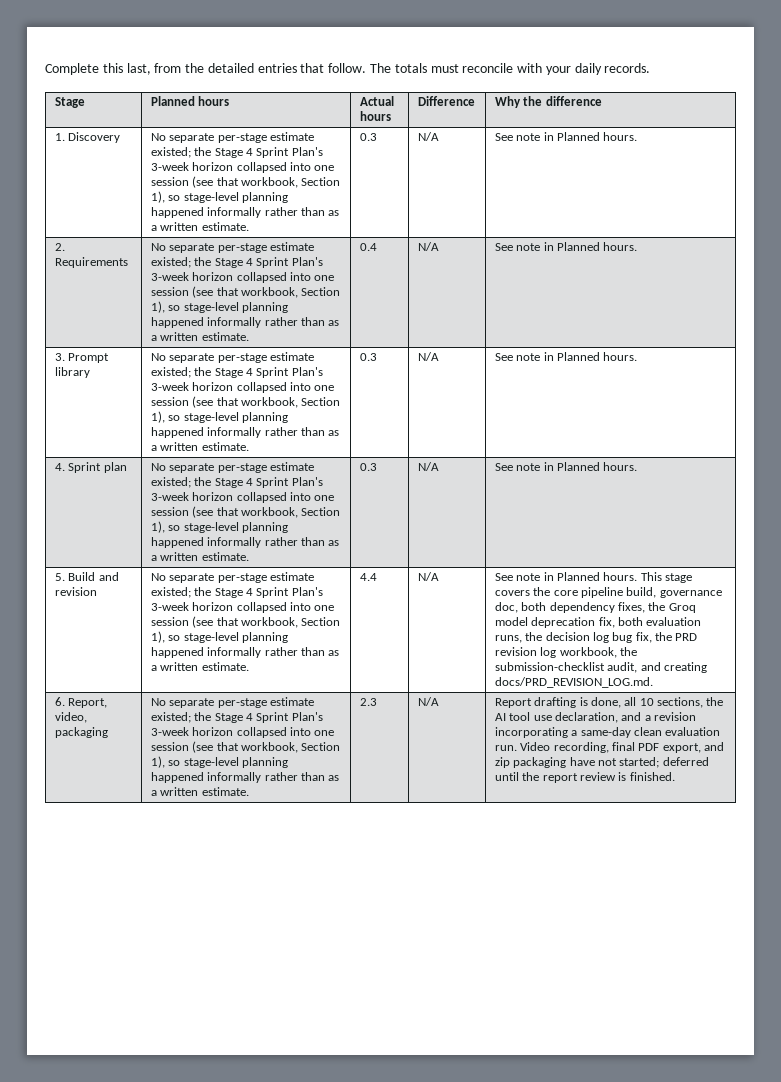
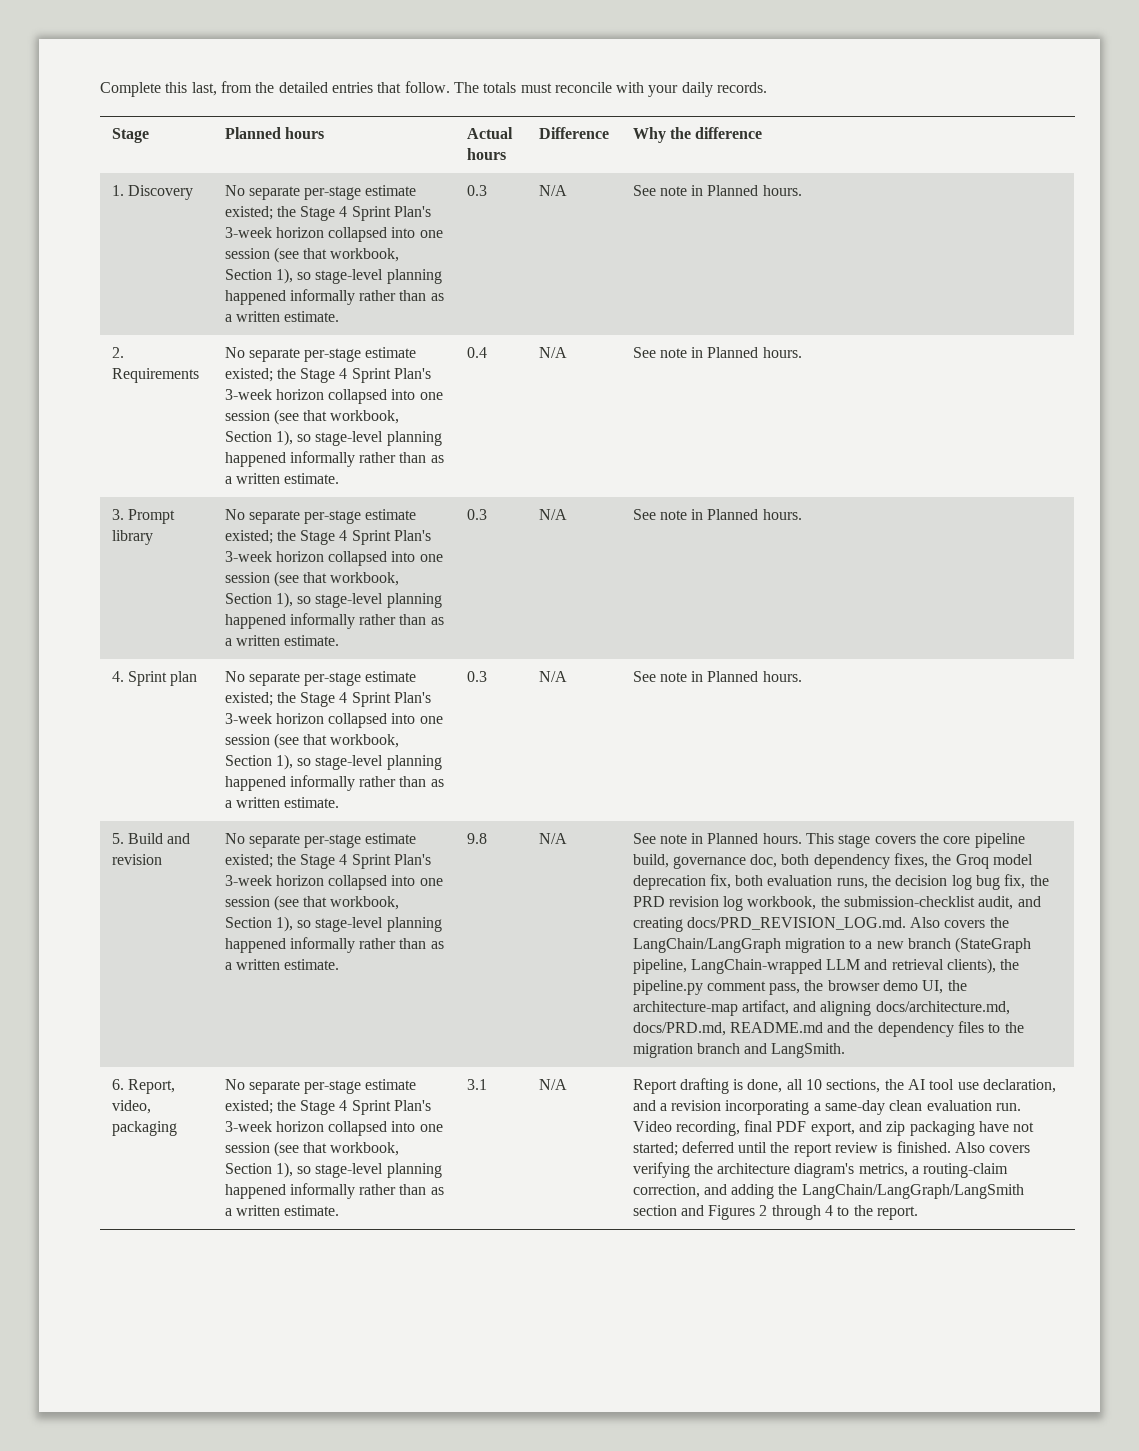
[359,573,377,581] 4.4 -> [466,833,487,844] 9.8
(653, 682) none -> [910,917,1009,928] [632,937,1032,953] [632,958,1020,974] [632,980,967,995] [632,1000,1010,1016] [632,1021,1024,1037] [632,1043,846,1058] Also covers the LangChain/LangGraph migration to a new branch (StateGraph pipeline, LangChain-wrapped LLM and retrieval clients), the pipeline.py comment pass, the browser demo UI, the architecture-map artifact, and aligning docs/architecture.md, docs/PRD.md, README.md and the dependency files to the migration branch and LangSmith.
[359,698,377,706] 2.3 -> [466,1079,487,1090] 3.1
(675, 776) none -> [955,1142,1031,1153] [632,1162,1009,1178] [632,1184,1024,1199] [632,1205,919,1220] Also covers verifying the architecture diagram's metrics, a routing-claim correction, and adding the LangChain/LangGraph/LangSmith section and Figures 2 through 4 to the report.

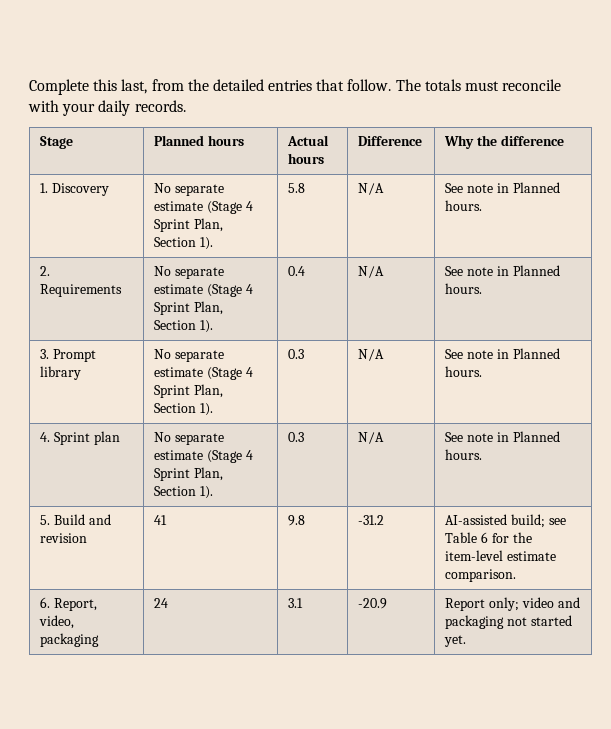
[304,185,417,200] [224,206,432,221] [224,227,443,242] [224,247,400,263] [224,268,442,284] [224,289,444,305] [224,311,340,322] [466,185,487,196] per-stage estimate existed; the Stage 4 Sprint Plan's 3-week horizon collapsed into one session (see that workbook, Section 1), so stage-level planning happened informally rather than as a written estimate. | 0.3 -> [154,201,253,214] [154,218,223,232] [154,237,213,250] [288,183,306,193] estimate (Stage 4 Sprint Plan, Section 1). | 5.8
[304,347,417,362] [224,368,432,383] [224,389,443,404] [224,409,400,425] [224,430,442,446] [224,451,444,467] [224,473,340,484] per-stage estimate existed; the Stage 4 Sprint Plan's 3-week horizon collapsed into one session (see that workbook, Section 1), so stage-level planning happened informally rather than as a written estimate. -> [154,284,253,297] [154,301,223,315] [154,320,213,333] estimate (Stage 4 Sprint Plan, Section 1).
[304,509,417,524] [224,530,432,545] [224,551,443,566] [224,571,400,587] [224,592,442,608] [224,613,444,629] [224,635,340,646] per-stage estimate existed; the Stage 4 Sprint Plan's 3-week horizon collapsed into one session (see that workbook, Section 1), so stage-level planning happened informally rather than as a written estimate. -> [154,367,253,380] [154,384,223,398] [154,403,213,416] estimate (Stage 4 Sprint Plan, Section 1).
[304,671,417,686] [224,692,432,707] [224,713,443,728] [224,733,400,749] [224,754,442,770] [224,775,444,791] [224,797,340,808] per-stage estimate existed; the Stage 4 Sprint Plan's 3-week horizon collapsed into one session (see that workbook, Section 1), so stage-level planning happened informally rather than as a written estimate. -> [154,450,253,463] [154,467,223,481] [154,486,213,499] estimate (Stage 4 Sprint Plan, Section 1).
[224,833,417,848] [224,854,432,869] [224,875,443,890] [224,895,400,911] [224,916,442,932] [224,937,444,953] [224,959,340,970] [466,833,487,844] [538,833,567,844] [632,833,1025,848] [632,853,1034,869] [632,874,1049,890] [632,896,1041,911] [632,917,1009,932] [632,937,1032,953] [632,958,1020,974] [632,980,967,995] [632,1000,1010,1016] [632,1021,1024,1037] [632,1043,846,1058] [111,1079,175,1094] [111,1100,151,1114] [111,1121,177,1136] [224,1079,417,1094] [224,1100,432,1115] [224,1121,443,1136] [224,1141,400,1157] [224,1162,442,1178] [224,1183,444,1199] [224,1205,340,1216] No separate per-stage estimate existed; the Stage 4 Sprint Plan's 3-week horizon collapsed into one session (see that workbook, Section 1), so stage-level planning happened informally rather than as a written estimate. | 9.8 | N/A | See note in Planned hours. This stage covers the core pipeline build, governance doc, both dependency fixes, the Groq model deprecation fix, both evaluation runs, the decision log bug fix, the PRD revision log workbook, the submission-checklist audit, and creating docs/PRD_REVISION_LOG.md. Also covers the LangChain/LangGraph migration to a new branch (StateGraph pipeline, LangChain-wrapped LLM and retrieval clients), the pipeline.py comment pass, the browser demo UI, the architecture-map artifact, and aligning docs/architecture.md, docs/PRD.md, README.md and the dependency files to the migration branch and LangSmith. // 6. Report, video, packaging | No separate per-stage estimate existed; the Stage 4 Sprint Plan's 3-week horizon collapsed into one session (see that workbook, Section 1), so stage-level planning happened informally rather than as a written estimate. -> [154,515,168,525] [288,515,306,526] [358,515,385,525] [445,514,566,528] [445,532,532,543] [445,550,556,561] [445,569,517,582] [40,597,97,611] [39,615,75,629] [40,633,100,647] [154,598,169,608] 41 | 9.8 | -31.2 | AI-assisted build; see Table 6 for the item-level estimate comparison. // 6. Report, video, packaging | 24
[538,1079,567,1090] N/A -> [358,598,388,609] -20.9
[679,1078,1057,1094] [632,1100,1022,1115] [632,1120,1035,1136] [632,1141,1031,1157] [632,1162,1009,1178] [632,1184,1024,1199] [632,1205,919,1220] drafting is done, all 10 sections, the AI tool use declaration, and a revision incorporating a same-day clean evaluation run. Video recording, final PDF export, and zip packaging have not started; deferred until the report review is finished. Also covers verifying the architecture diagram's metrics, a routing-claim correction, and adding the LangChain/LangGraph/LangSmith section and Figures 2 through 4 to the report. -> [488,597,580,611] [445,615,572,629] [444,635,467,647] only; video and packaging not started yet.

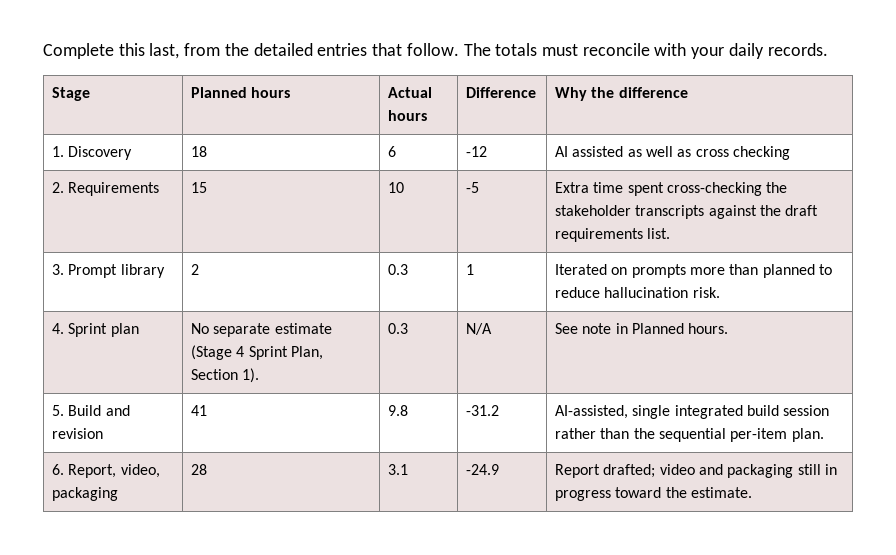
[154,183,224,196] [154,201,253,214] [154,218,223,232] [154,237,213,250] [288,183,306,193] [358,183,385,195] [445,182,560,193] [445,200,483,211] [40,266,51,276] [40,284,123,297] [154,266,224,279] [154,284,253,297] [154,301,223,315] [154,320,213,333] [288,266,306,276] [358,266,385,278] [445,265,560,276] [445,283,483,294] [40,349,96,362] [40,366,82,380] [154,349,224,362] [154,367,253,380] [154,384,223,398] [154,403,213,416] [288,349,305,359] [358,349,385,361] [445,348,560,359] [445,366,483,377] No separate estimate (Stage 4 Sprint Plan, Section 1). | 5.8 | N/A | See note in Planned hours. // 2. Requirements | No separate estimate (Stage 4 Sprint Plan, Section 1). | 0.4 | N/A | See note in Planned hours. // 3. Prompt library | No separate estimate (Stage 4 Sprint Plan, Section 1). | 0.3 | N/A | See note in Planned hours. -> [191,146,208,157] [388,146,397,157] [466,146,488,157] [555,146,790,160] [52,182,160,196] [191,182,208,193] [388,182,405,193] [466,182,480,193] [555,182,788,196] [555,205,819,219] [555,228,671,242] [52,264,165,278] [191,264,200,275] [388,264,409,275] [466,264,475,275] [555,264,832,278] [555,287,720,298] 18 | 6 | -12 | AI assisted as well as cross checking // 2. Requirements | 15 | 10 | -5 | Extra time spent cross-checking the stakeholder transcripts against the draft requirements list. // 3. Prompt library | 2 | 0.3 | 1 | Iterated on prompts more than planned to reduce hallucination risk.
[445,514,566,528] [445,532,532,543] [445,550,556,561] [445,569,517,582] AI-assisted build; see Table 6 for the item-level estimate comparison. -> [555,405,830,419] [555,428,824,442] AI-assisted, single integrated build session rather than the sequential per-item plan.
[154,598,169,608] 24 -> [191,464,208,475] 28
[358,598,388,609] -20.9 -> [466,464,500,475] -24.9
[488,597,519,611] only; -> [603,464,656,478] drafted;
[506,615,572,626] [444,635,467,647] not started yet. -> [797,464,837,475] [555,487,752,501] still in progress toward the estimate.

